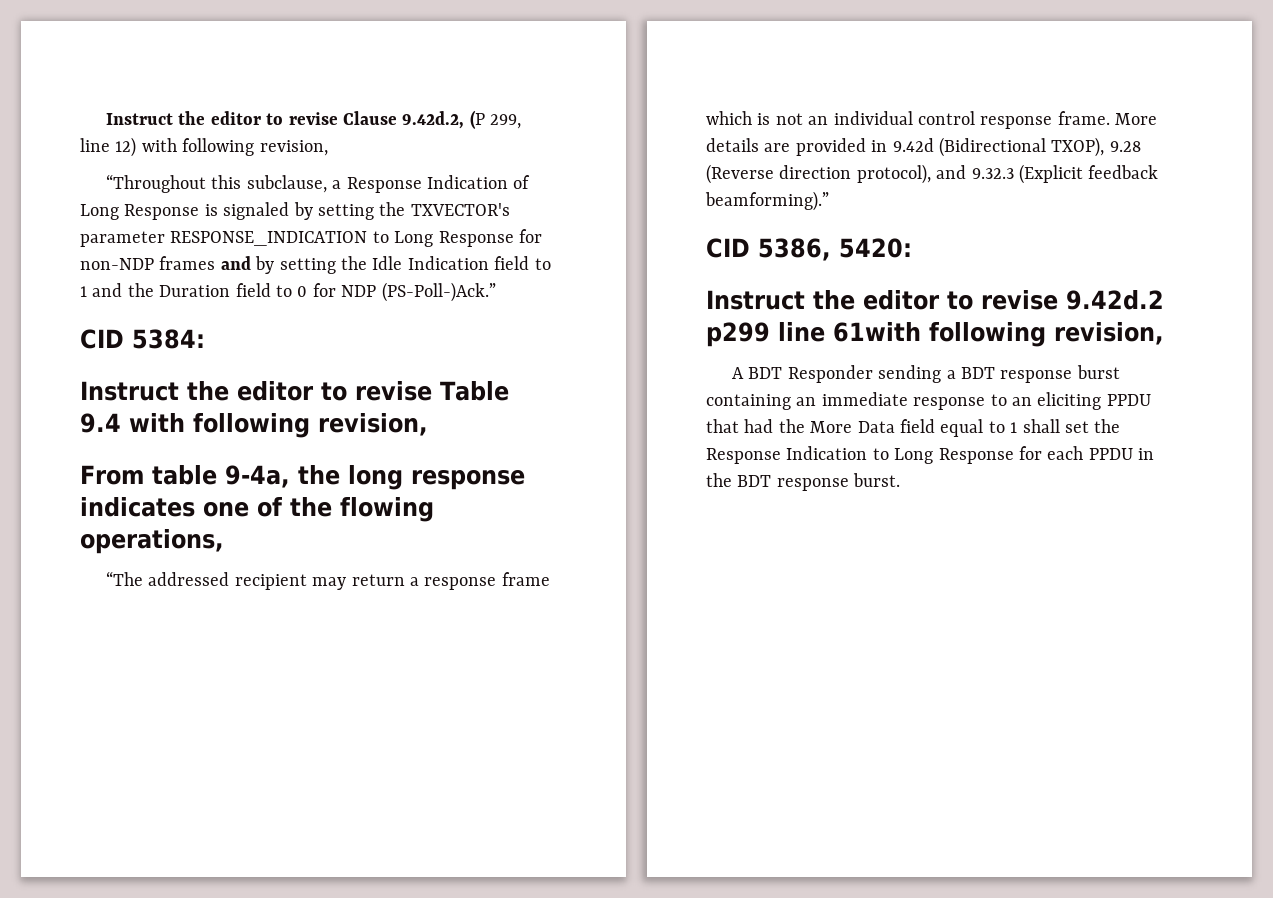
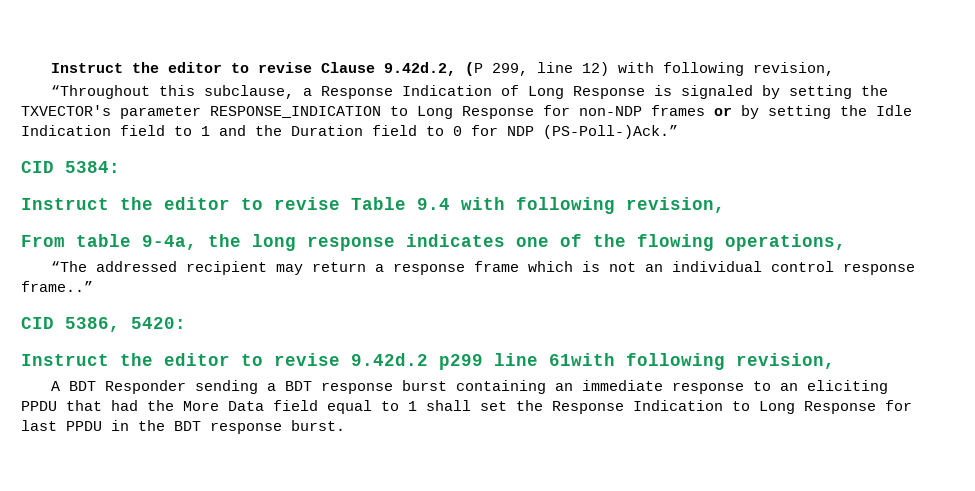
[220,256,251,270] and -> [714,107,732,116] or
[1057,111,1158,125] [706,137,1141,157] [706,164,1159,184] [705,191,829,211] frame. More details are provided in 9.42d (Bidirectional TXOP), 9.28 (Reverse direction protocol), and 9.32.3 (Explicit feedback beamforming).” -> [21,281,93,292] frame..”
[1047,446,1084,460] each -> [21,420,57,431] last

